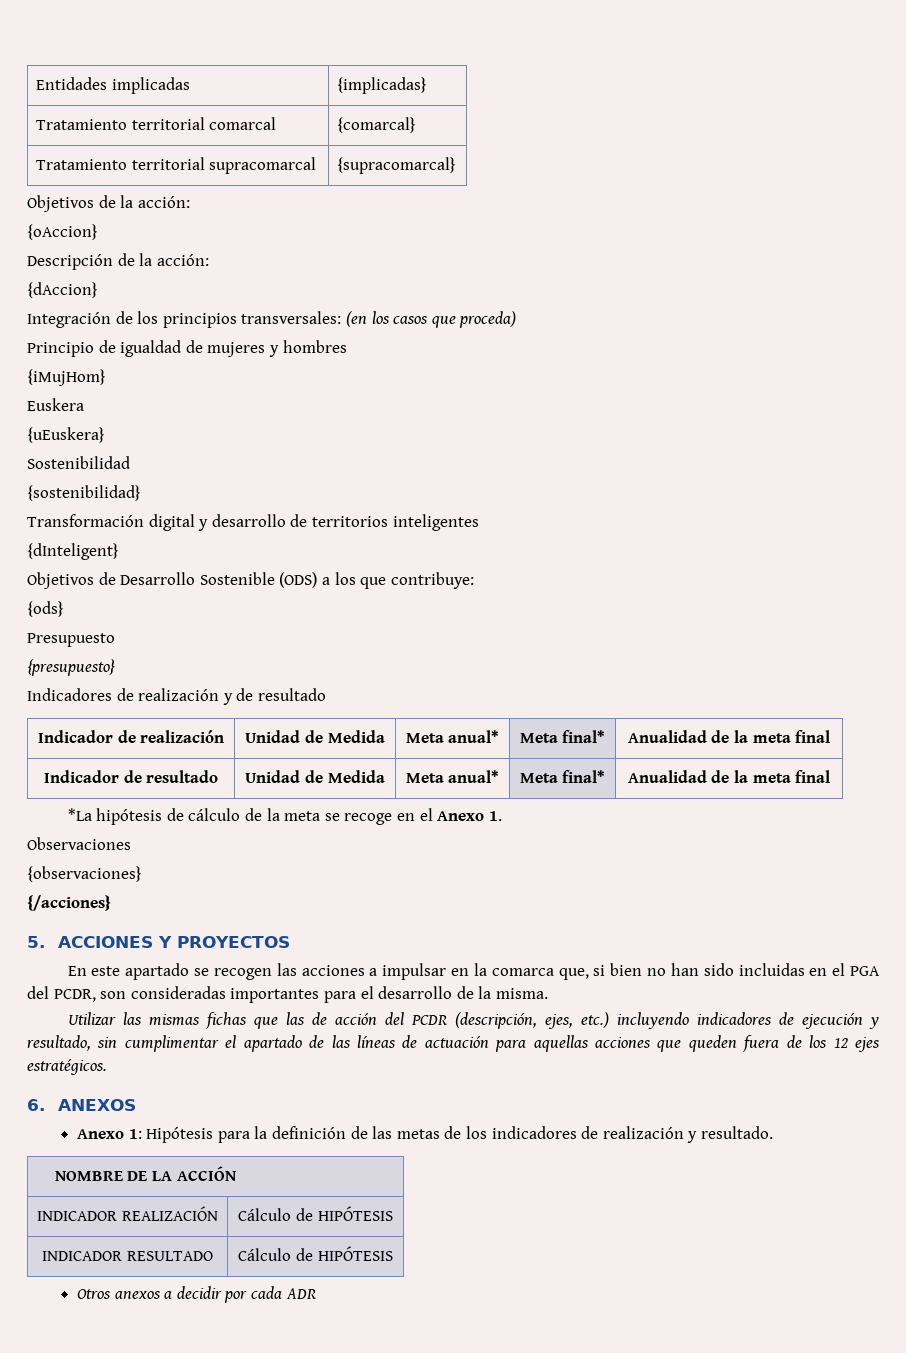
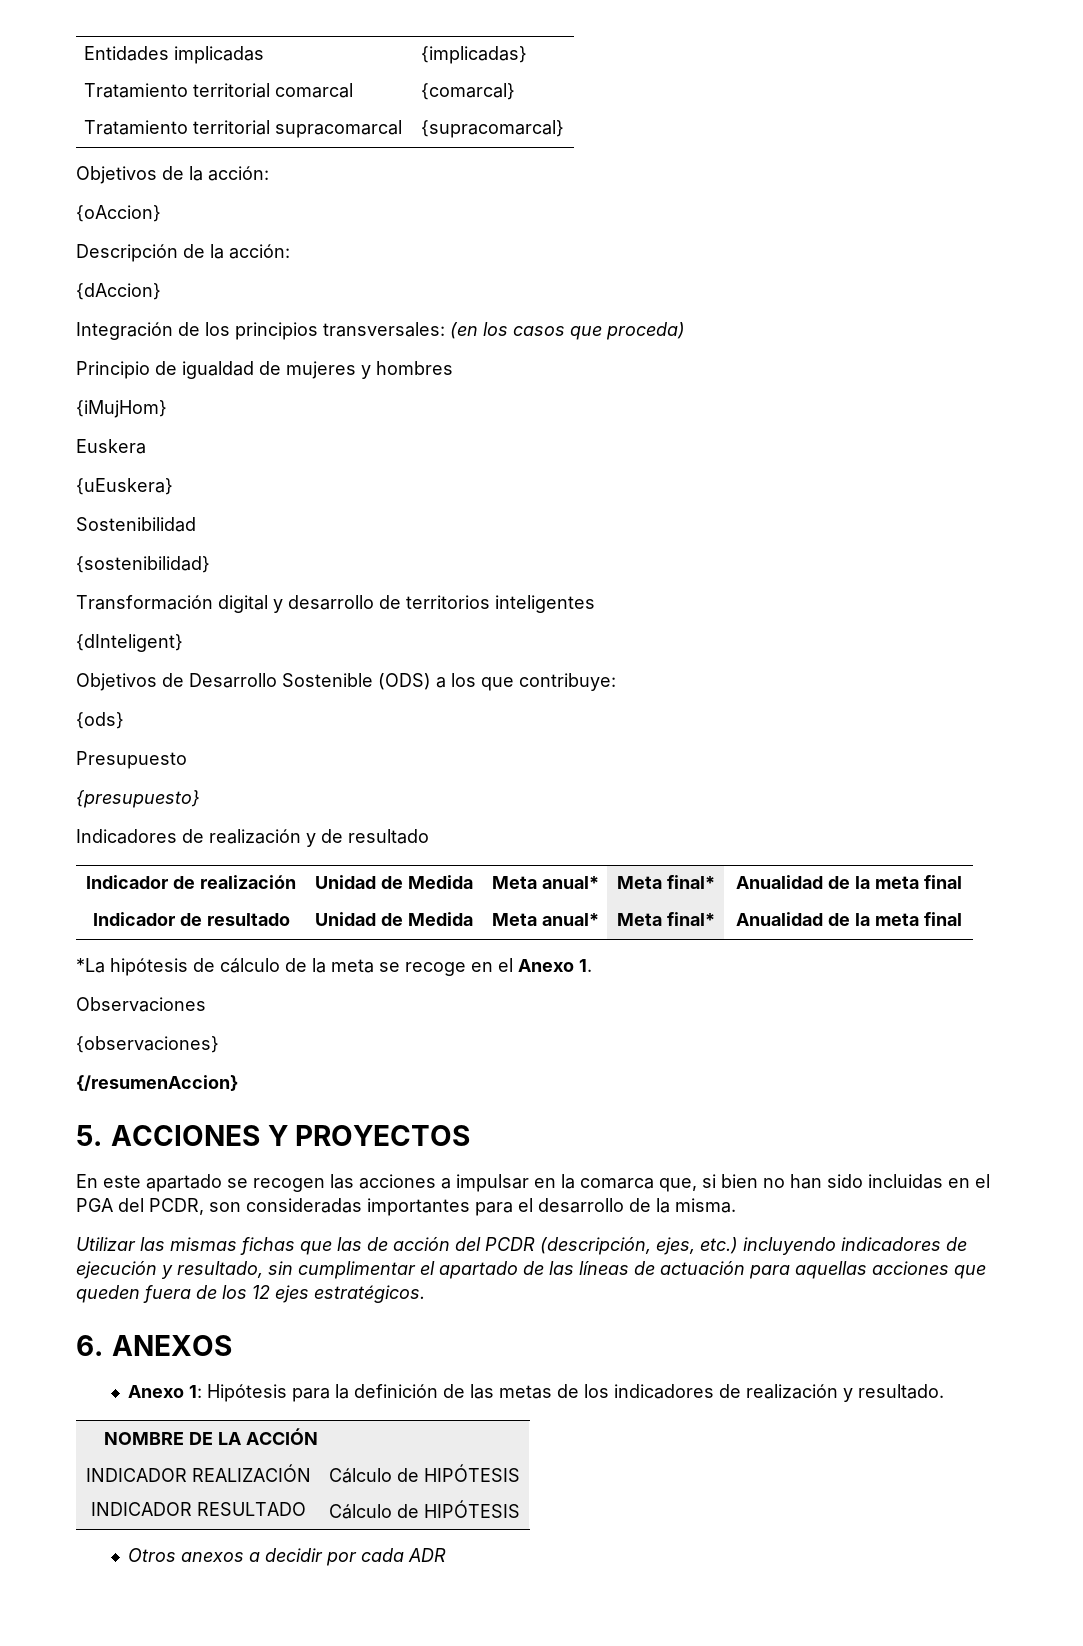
[27,895,111,911] {/acciones} -> [76,1075,238,1091] {/resumenAccion}

